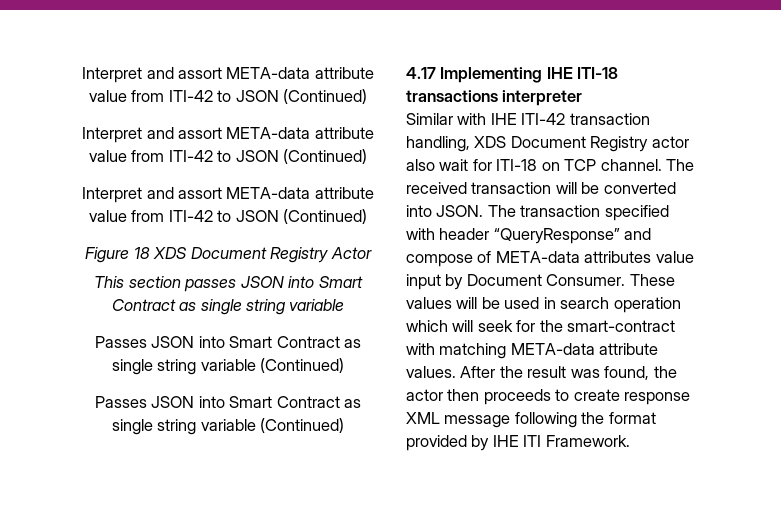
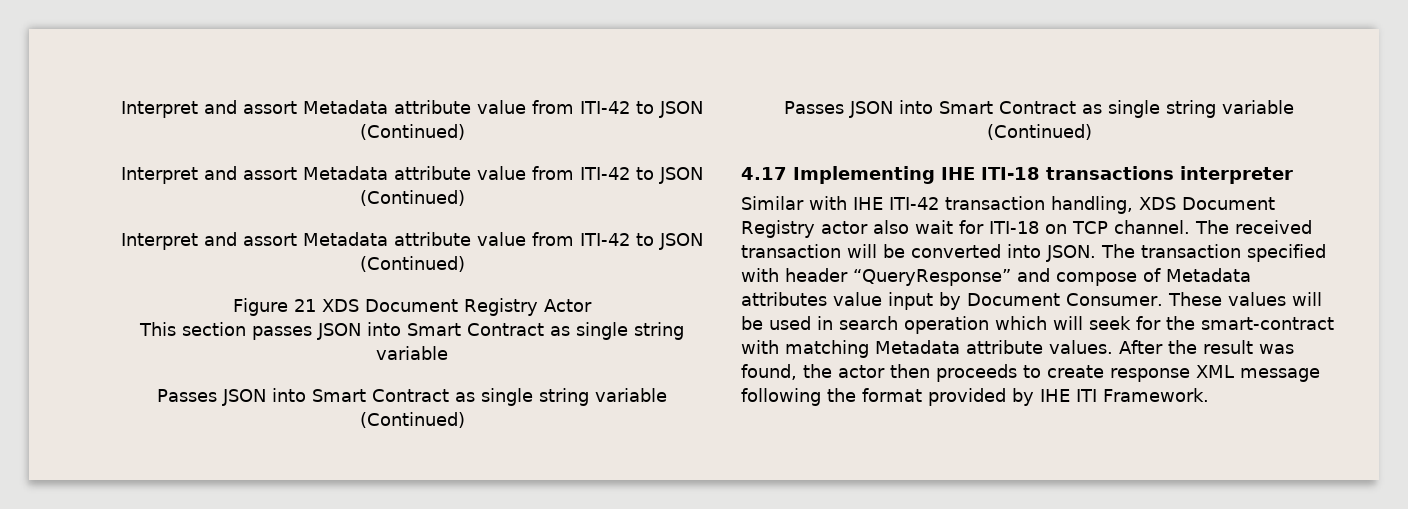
[82,67,311,83] Interpret and assort META-data -> [121,100,388,118] Interpret and assort Metadata
[226,127,311,139] META-data -> [303,166,388,180] Metadata
[226,187,311,199] META-data -> [303,232,388,246] Metadata
[133,247,150,259] 18 -> [294,299,316,312] 21
[495,251,580,263] META-data -> [1165,268,1251,282] Metadata
[510,343,595,355] META-data -> [875,340,960,354] Metadata

